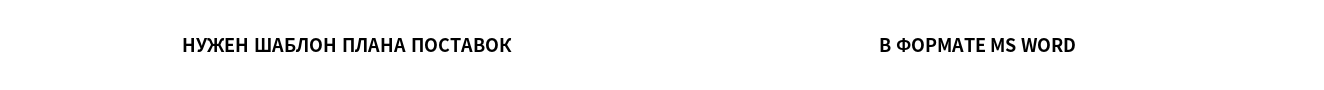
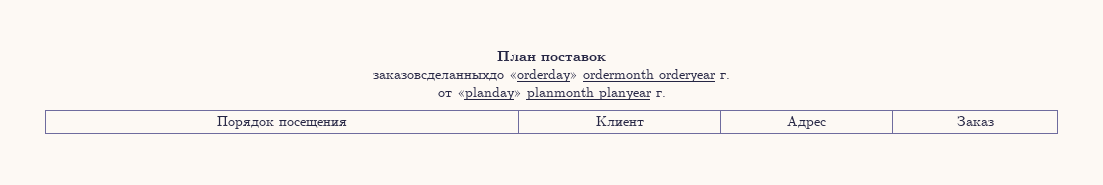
[182,38,512,52] [878,38,1077,52] НУЖЕН ШАБЛОН ПЛАНА ПОСТАВОК // В ФОРМАТЕ MS WORD -> [497,51,606,61] [373,69,730,82] [437,87,666,100] [217,116,347,129] [595,116,644,126] [787,116,826,129] [956,116,994,126] План поставок // заказовсделанныхдо «orderday» ordermonth orderyear г. // от «planday» planmonth planyear г. // Порядок посещения | Клиент | Адрес | Заказ

